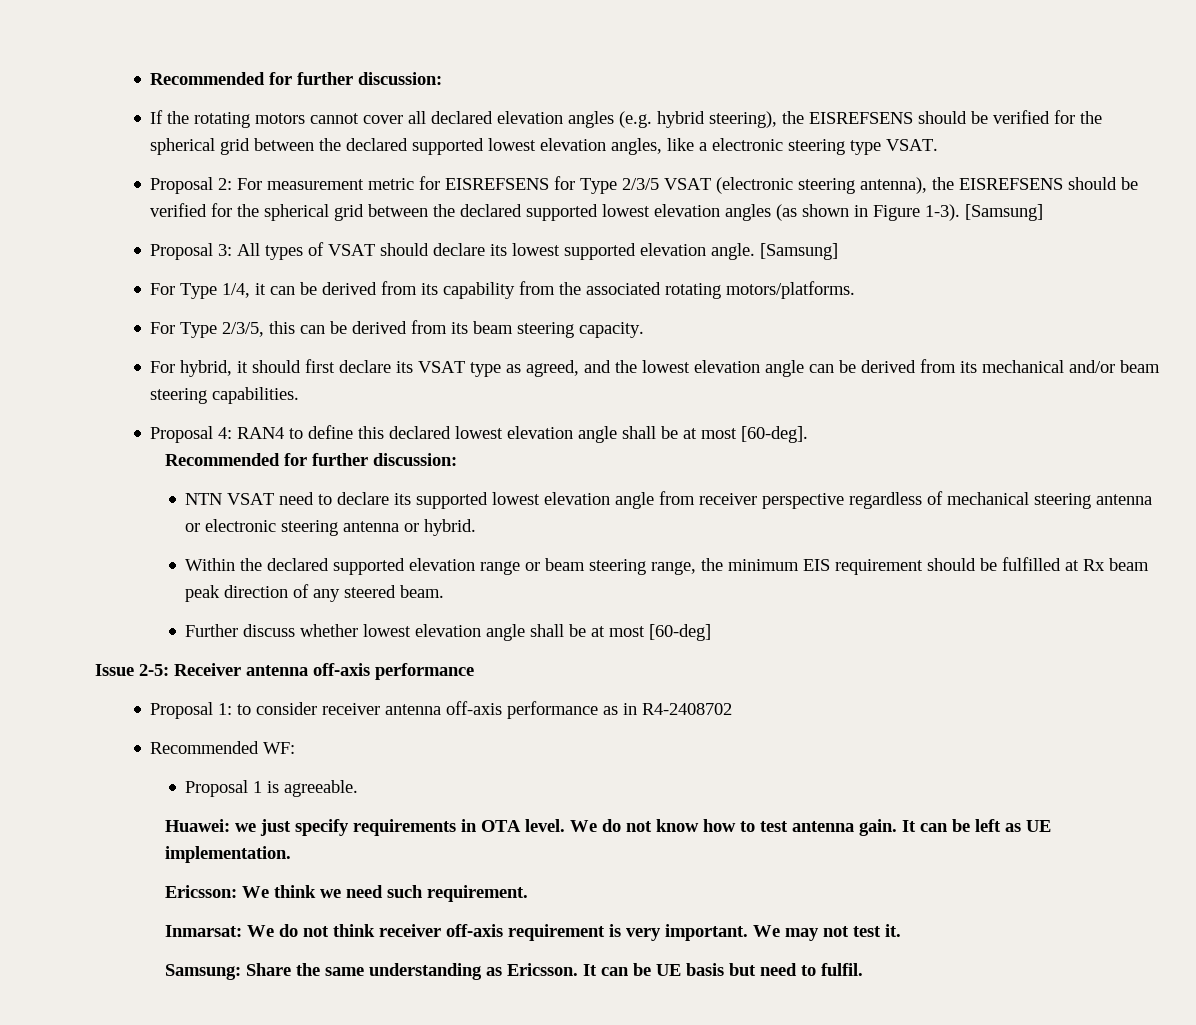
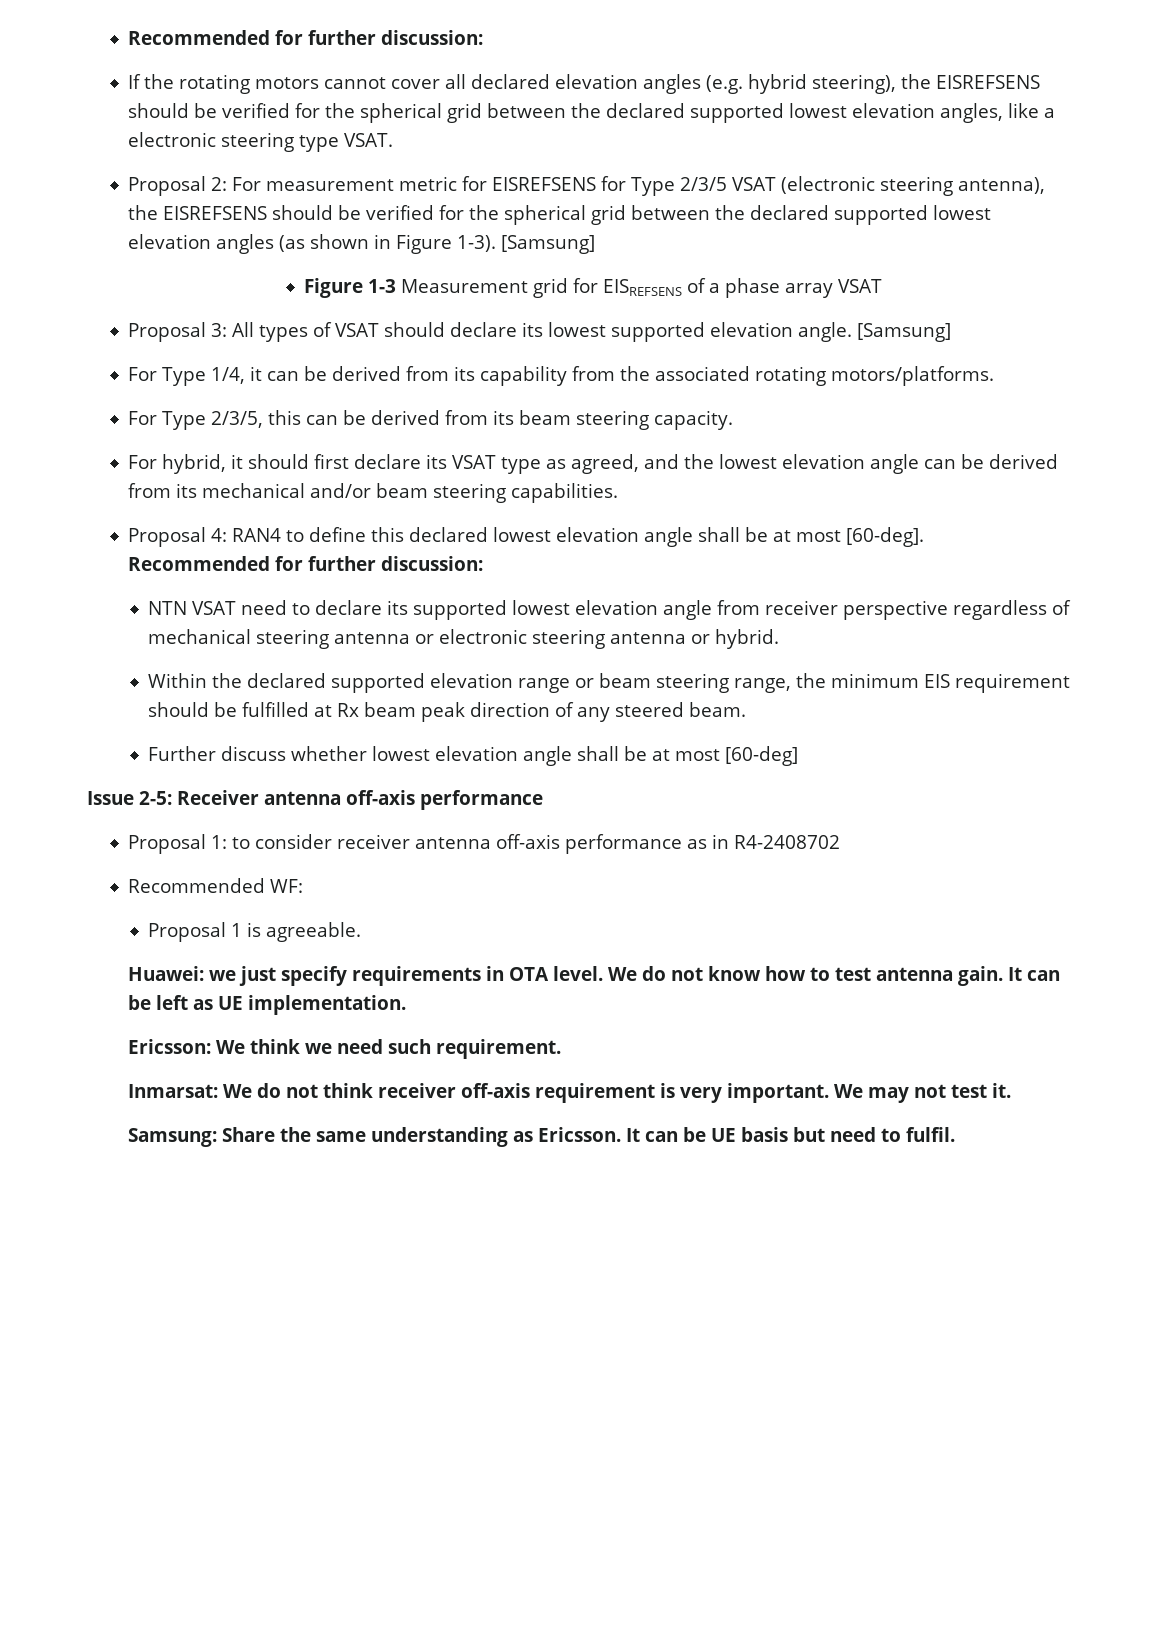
(1044, 212) none -> [303,278,882,298] // Figure 1-3 Measurement grid for EISREFSENS of a phase array VSAT

